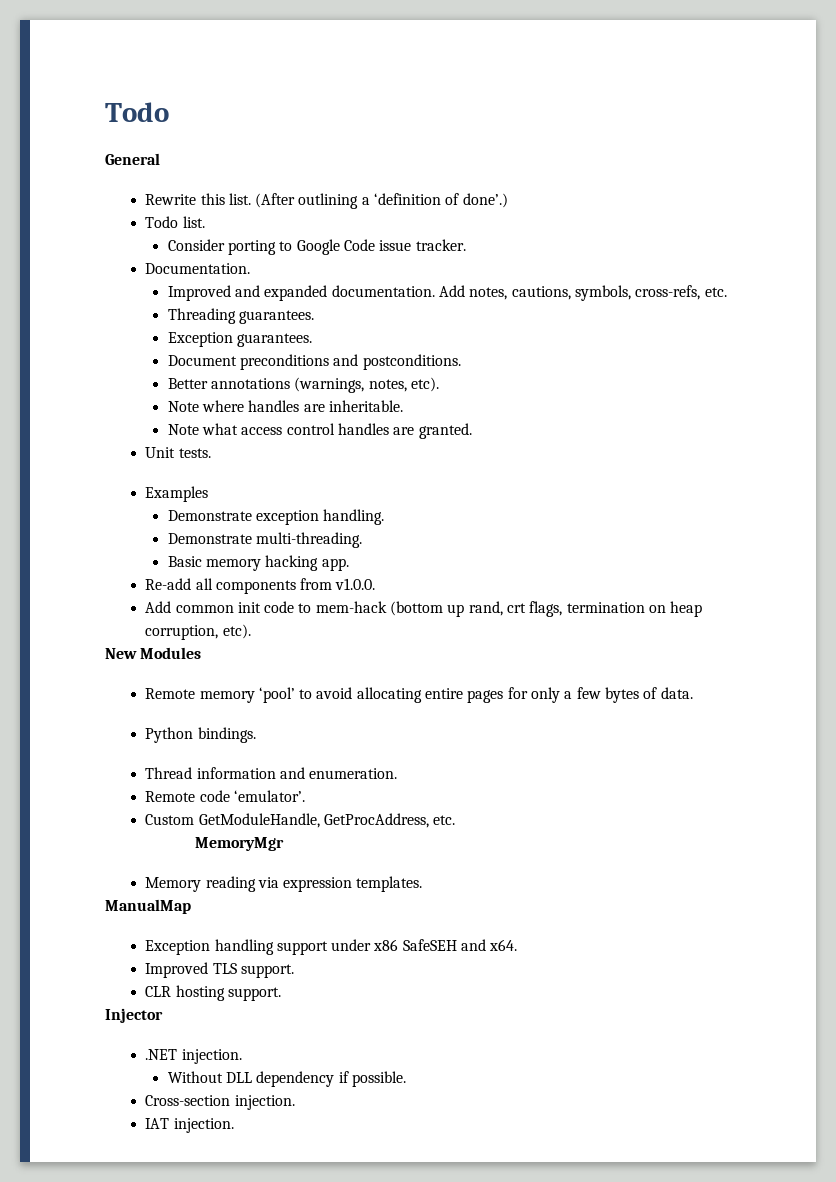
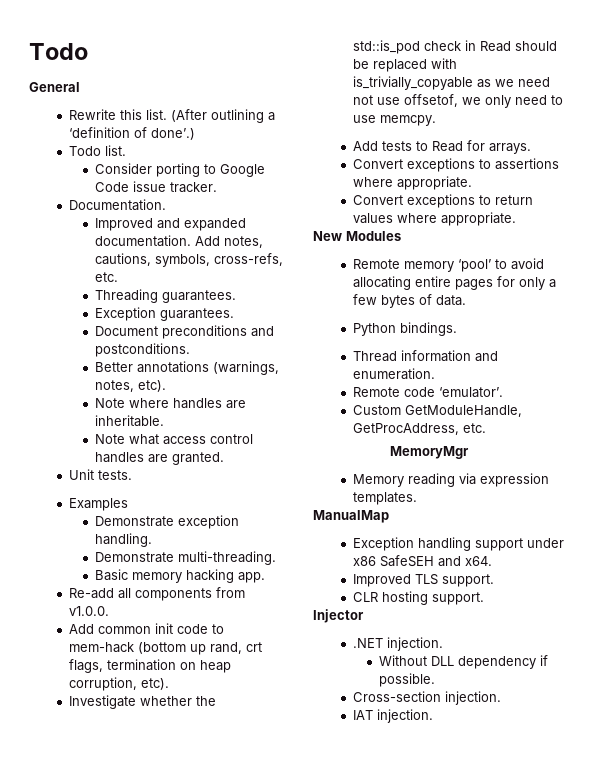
(251, 631) none -> [69,695,217,709] [353,40,558,54] [353,58,458,72] [353,76,551,90] [353,94,564,108] [353,115,437,126] [353,140,532,154] [353,158,560,172] [353,176,473,190] [353,194,534,208] [353,212,517,226] // Investigate whether the std::is_pod check in Read should be replaced with is_trivially_copyable as we need not use offsetof, we only need to use memcpy. // Add tests to Read for arrays. // Convert exceptions to assertions where appropriate. // Convert exceptions to return values where appropriate.

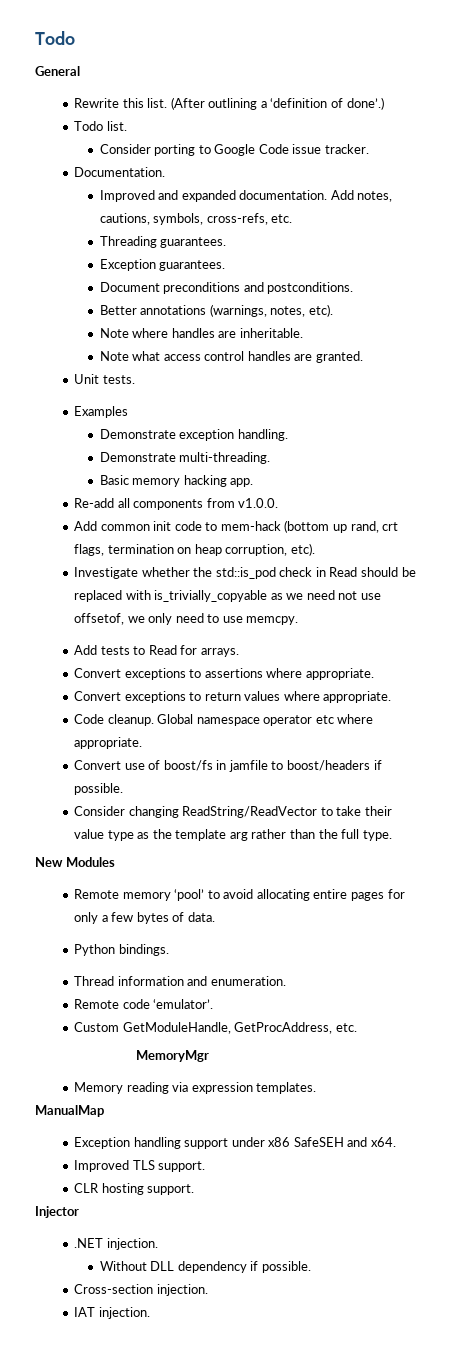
(517, 219) none -> [74,714,374,726] [74,737,143,749] [74,760,382,772] [74,783,124,795] [74,806,392,818] [74,829,392,841] // Code cleanup. Global namespace operator etc where appropriate. // Convert use of boost/fs in jamfile to boost/headers if possible. // Consider changing ReadString/ReadVector to take their value type as the template arg rather than the full type.

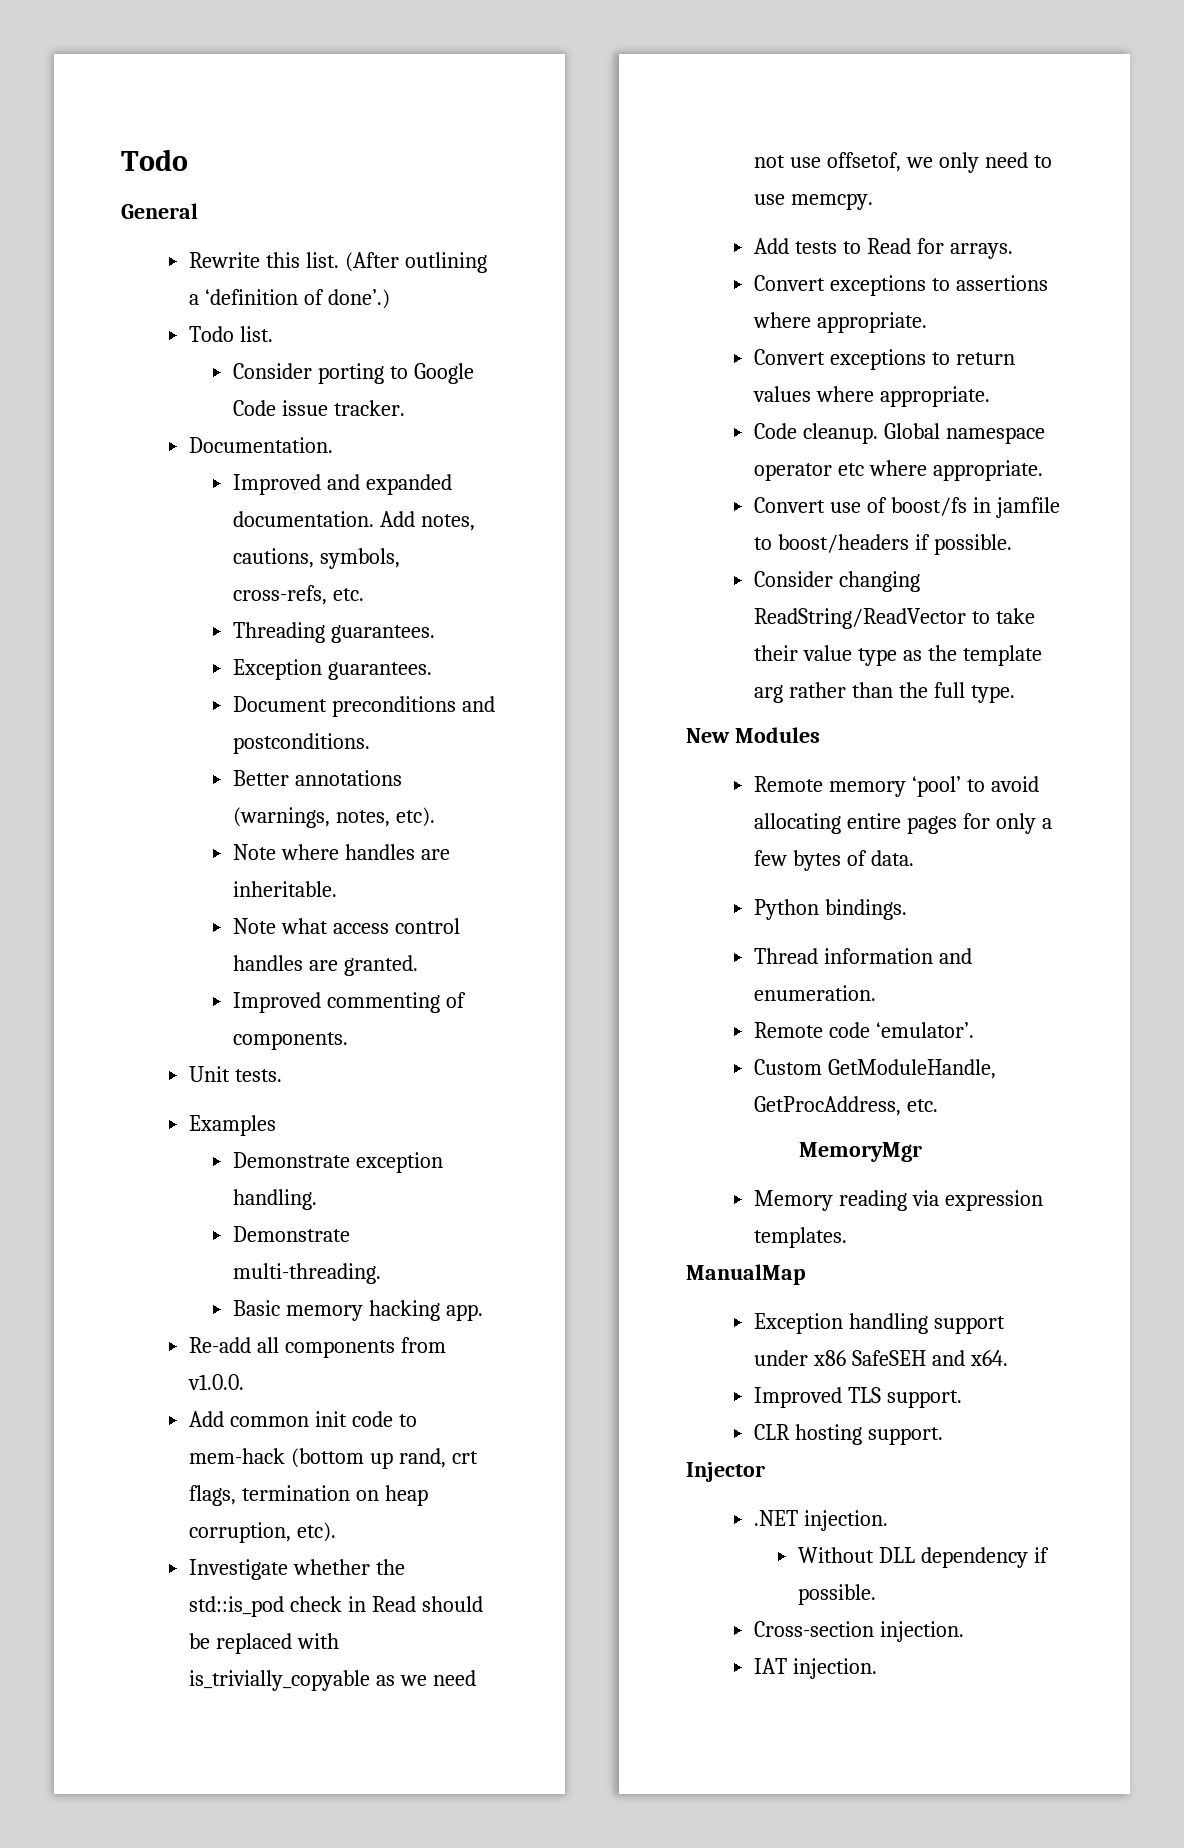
(363, 357) none -> [233,992,467,1013] [233,1032,349,1050] // Improved commenting of components.

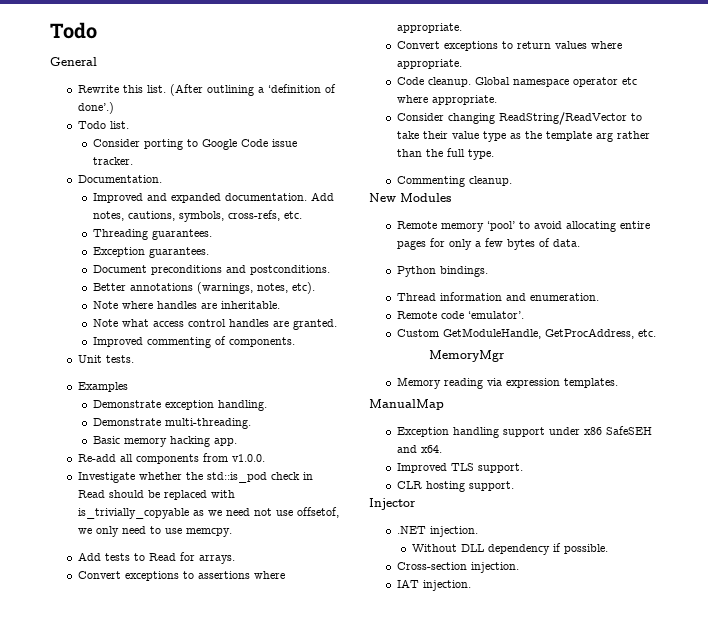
[189,1411,417,1427] [189,1448,478,1469] [189,1485,428,1506] [189,1522,337,1543] // Add common init code to mem-hack (bottom up rand, crt flags, termination on heap corruption, etc). -> (265, 458) none
[754,497,1060,518] [754,534,1012,555] // Convert use of boost/fs in jamfile to boost/headers if possible. -> (497, 100) none
(1015, 694) none -> [396,176,512,187] // Commenting cleanup.

